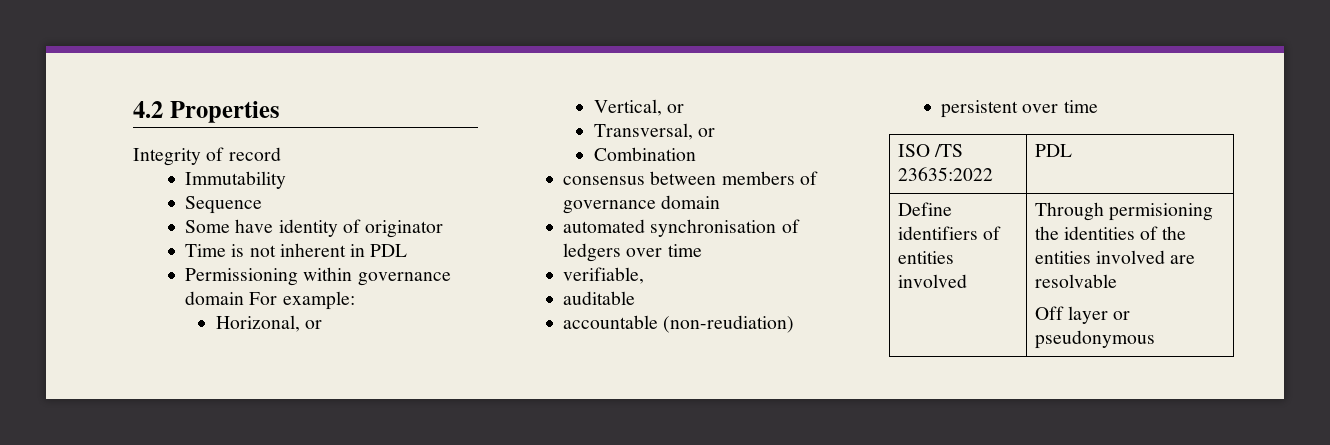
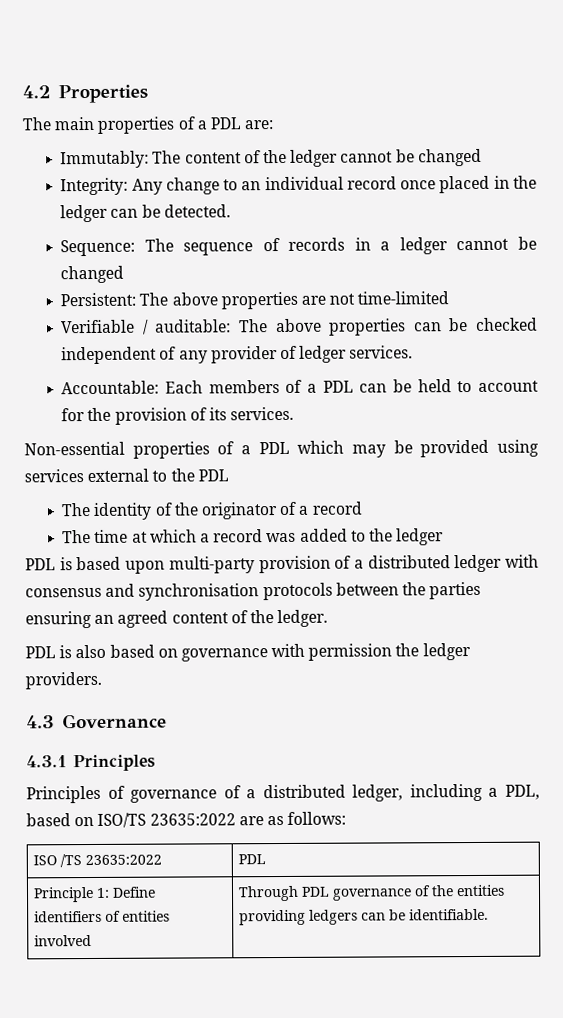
[133,147,281,166] [185,171,287,189] [185,196,263,214] [185,219,444,238] [185,243,408,257] [185,267,451,286] [185,291,355,310] [215,315,323,332] [593,99,685,116] [593,123,716,140] [593,147,696,161] [563,171,818,185] [563,195,721,214] [563,219,800,237] [563,243,702,262] [563,267,645,284] [563,291,636,305] [563,315,795,333] [941,100,1098,118] Integrity of record // Immutability // Sequence // Some have identity of originator // Time is not inherent in PDL // Permissioning within governance domain For example: // Horizonal, or // Vertical, or // Transversal, or // Combination // consensus between members of governance domain // automated synchronisation of ledgers over time // verifiable, // auditable // accountable (non-reudiation) // persistent over time -> [22,116,275,134] [60,148,482,169] [60,175,537,196] [60,204,231,223] [60,236,537,257] [60,265,125,284] [60,291,450,310] [61,317,538,336] [61,345,414,365] [61,379,540,395] [61,406,295,425] [24,439,539,459] [24,468,229,483] [61,501,363,520] [62,528,445,546] [25,554,539,574] [25,581,482,601] [25,609,329,629] [25,643,471,662] [25,671,102,690] [26,713,167,729] [26,754,156,772] [26,783,540,804] [26,811,347,828] The main properties of a PDL are: // Immutably: The content of the ledger cannot be changed // Integrity: Any change to an individual record once placed in the ledger can be detected. // Sequence: The sequence of records in a ledger cannot be changed // Persistent: The above properties are not time-limited // Verifiable / auditable: The above properties can be checked independent of any provider of ledger services. // Accountable: Each members of a PDL can be held to account for the provision of its services. // Non-essential properties of a PDL which may be provided using services external to the PDL // The identity of the originator of a record // The time at which a record was added to the ledger // PDL is based upon multi-party provision of a distributed ledger with consensus and synchronisation protocols between the parties ensuring an agreed content of the ledger. // PDL is also based on governance with permission the ledger providers. // 4.3 Governance // 4.3.1 Principles // Principles of governance of a distributed ledger, including a PDL, based on ISO/TS 23635:2022 are as follows:
(1072, 150) none -> [33,886,111,903] Principle 1:
[1108,203,1213,221] [1034,226,1187,240] [1034,250,1196,264] [1034,274,1117,288] [1034,306,1131,324] [1034,330,1155,349] permisioning the identities of the entities involved are resolvable // Off layer or pseudonymous -> [301,884,506,901] [239,908,490,926] PDL governance of the entities providing ledgers can be identifiable.

